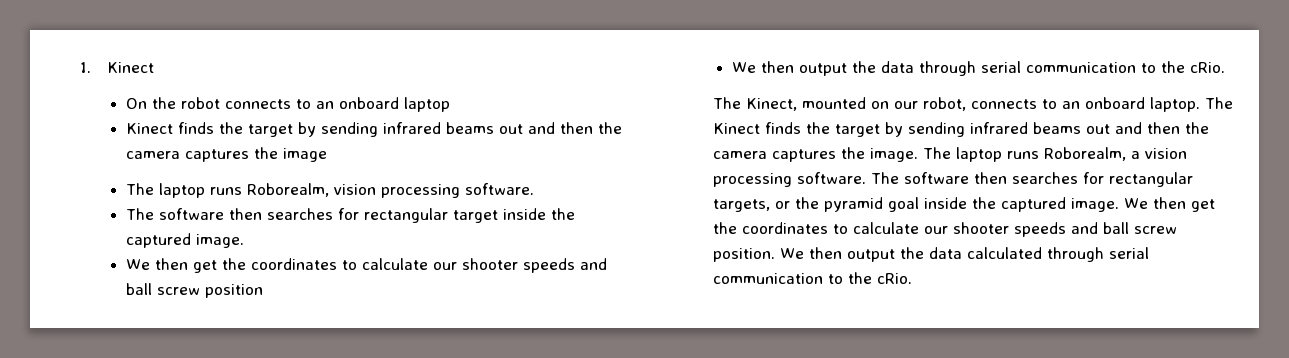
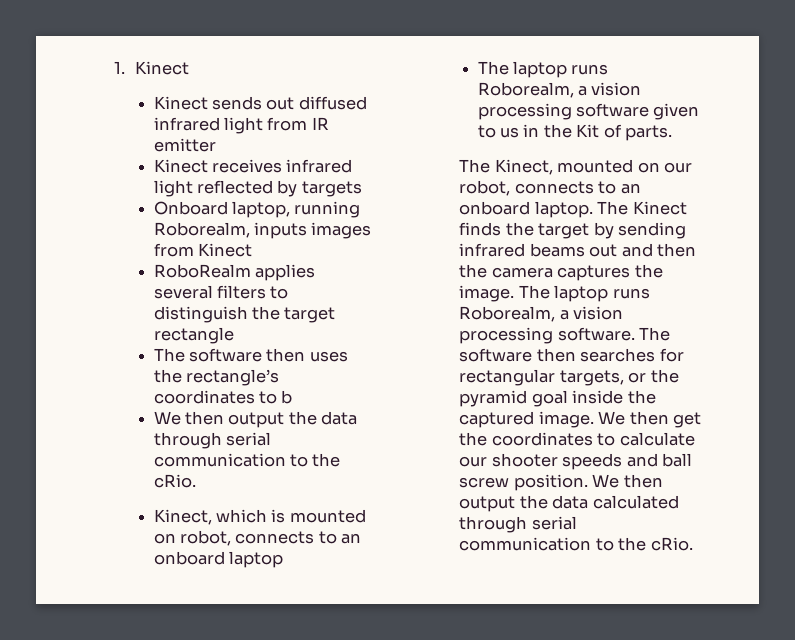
[126,97,451,112] [126,122,623,137] [126,147,328,162] [126,183,535,198] [126,208,576,223] [126,233,245,248] [126,258,608,273] [126,283,264,298] On the robot connects to an onboard laptop // Kinect finds the target by sending infrared beams out and then the camera captures the image // The laptop runs Roborealm, vision processing software. // The software then searches for rectangular target inside the captured image. // We then get the coordinates to calculate our shooter speeds and ball screw position -> [153,96,367,110] [153,117,329,134] [153,138,216,152] [153,159,353,173] [153,180,362,197] [153,201,361,218] [153,222,372,239] [153,243,252,257] [153,264,315,281] [153,285,289,299] [153,306,336,323] [153,327,234,344] [153,348,348,362] [153,369,279,386] [153,390,293,404] Kinect sends out diffused infrared light from IR emitter // Kinect receives infrared light reflected by targets // Onboard laptop, running Roborealm, inputs images from Kinect // RoboRealm applies several filters to distinguish the target rectangle // The software then uses the rectangle’s coordinates to b
(1226, 67) none -> [153,509,366,525] [153,530,362,546] [153,551,283,568] [477,61,609,78] [477,82,642,98] [477,103,700,120] [477,124,673,141] // Kinect, which is mounted on robot, connects to an onboard laptop // The laptop runs Roborealm, a vision processing software given to us in the Kit of parts.

